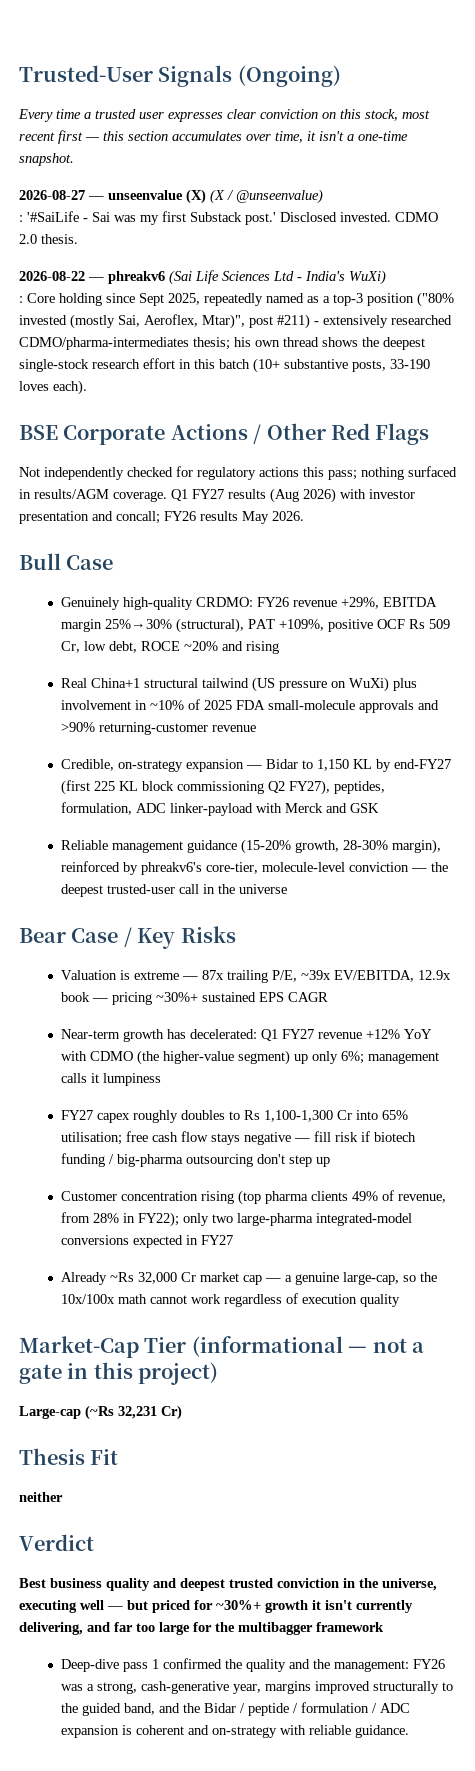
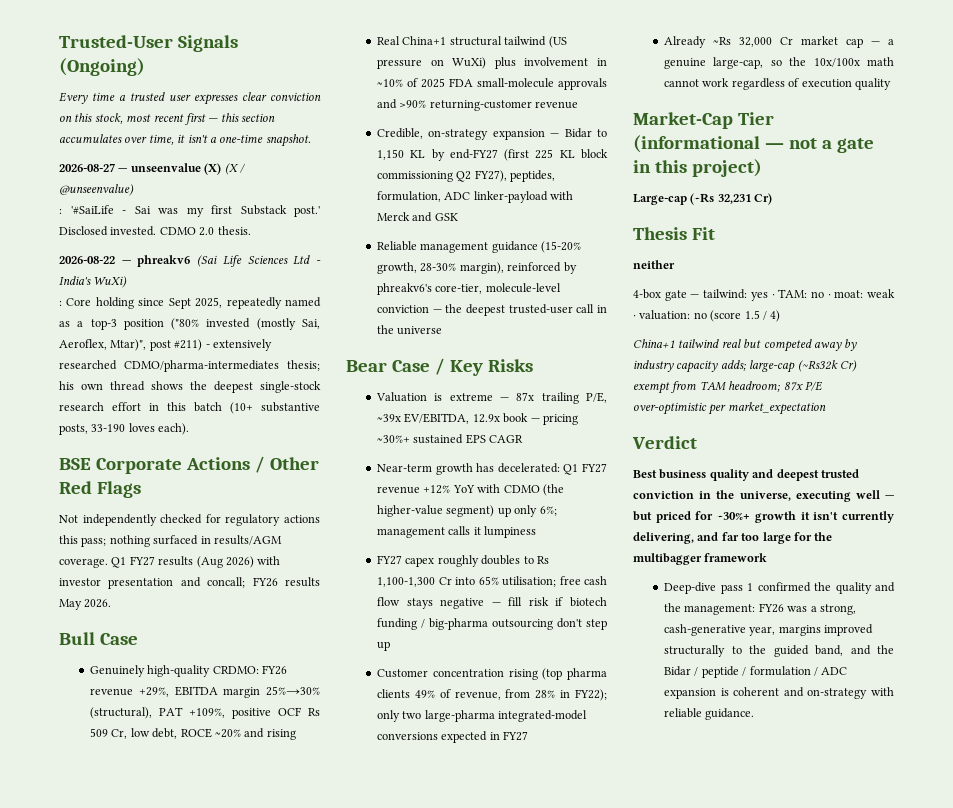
(63, 1497) none -> [633,289,895,301] [633,310,781,322] [633,339,858,352] [633,360,857,373] [633,381,822,394] [633,402,826,415] // 4-box gate — tailwind: yes · TAM: no · moat: weak · valuation: no (score 1.5 / 4) // China+1 tailwind real but competed away by industry capacity adds; large-cap (~Rs32k Cr) exempt from TAM headroom; 87x P/E over-optimistic per market_expectation

